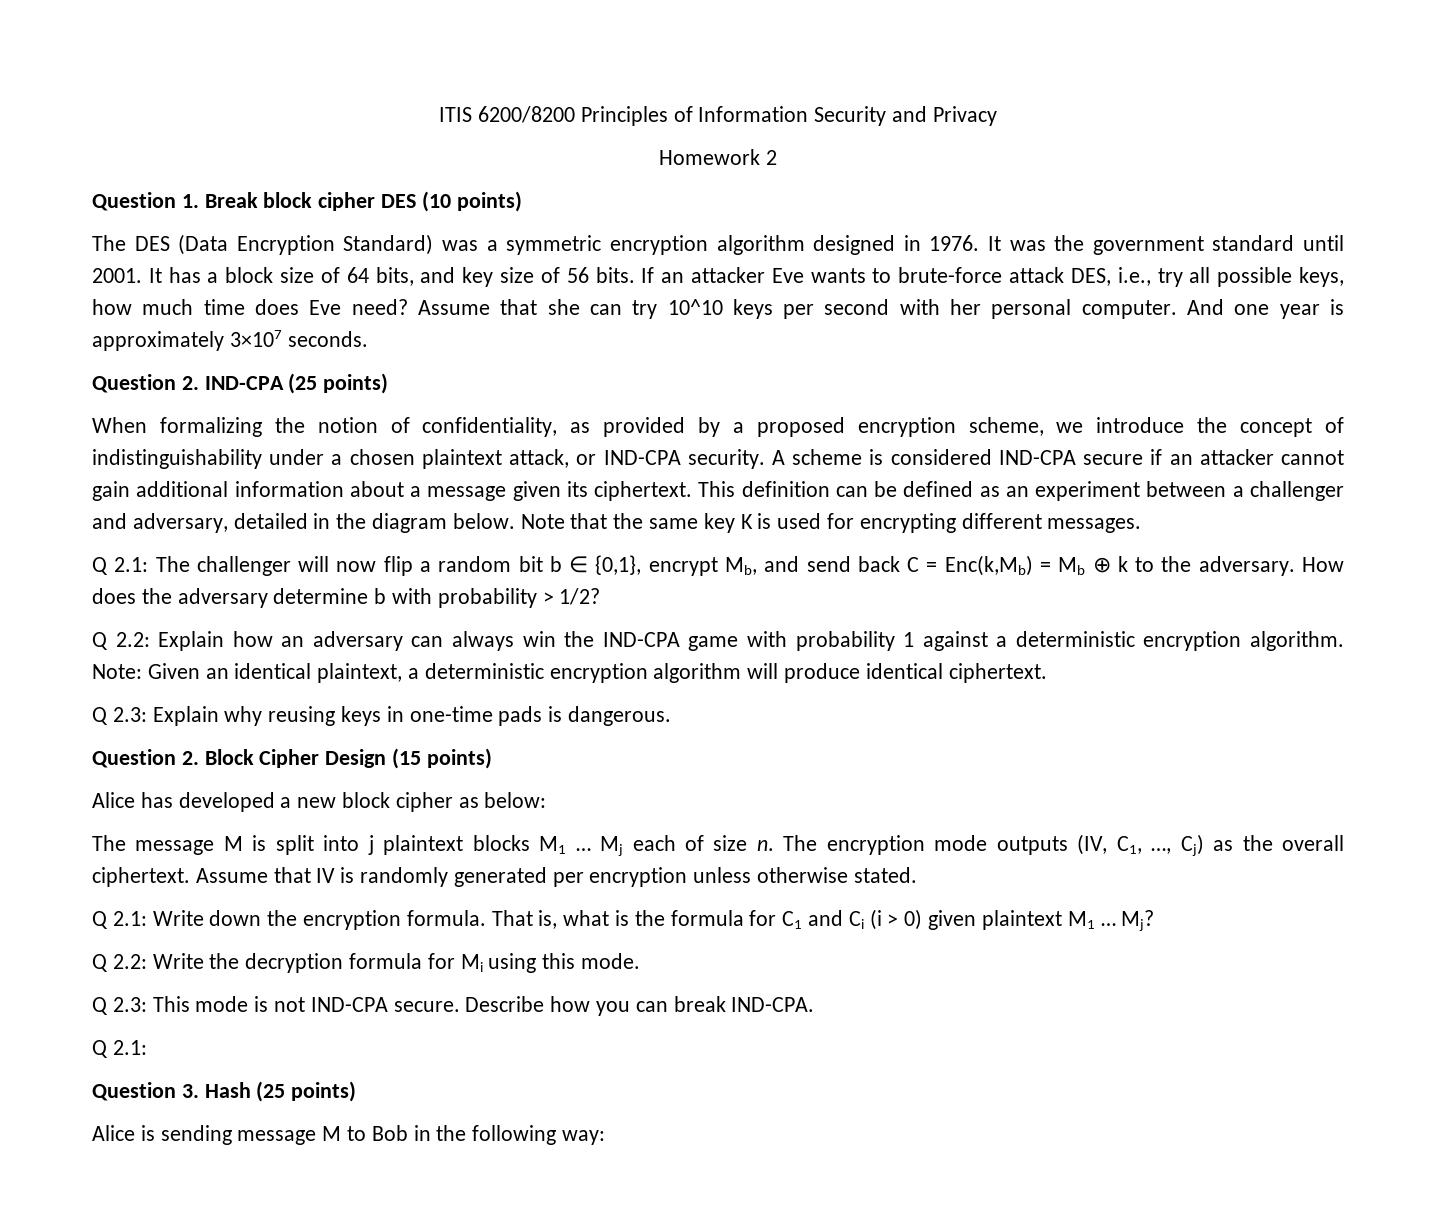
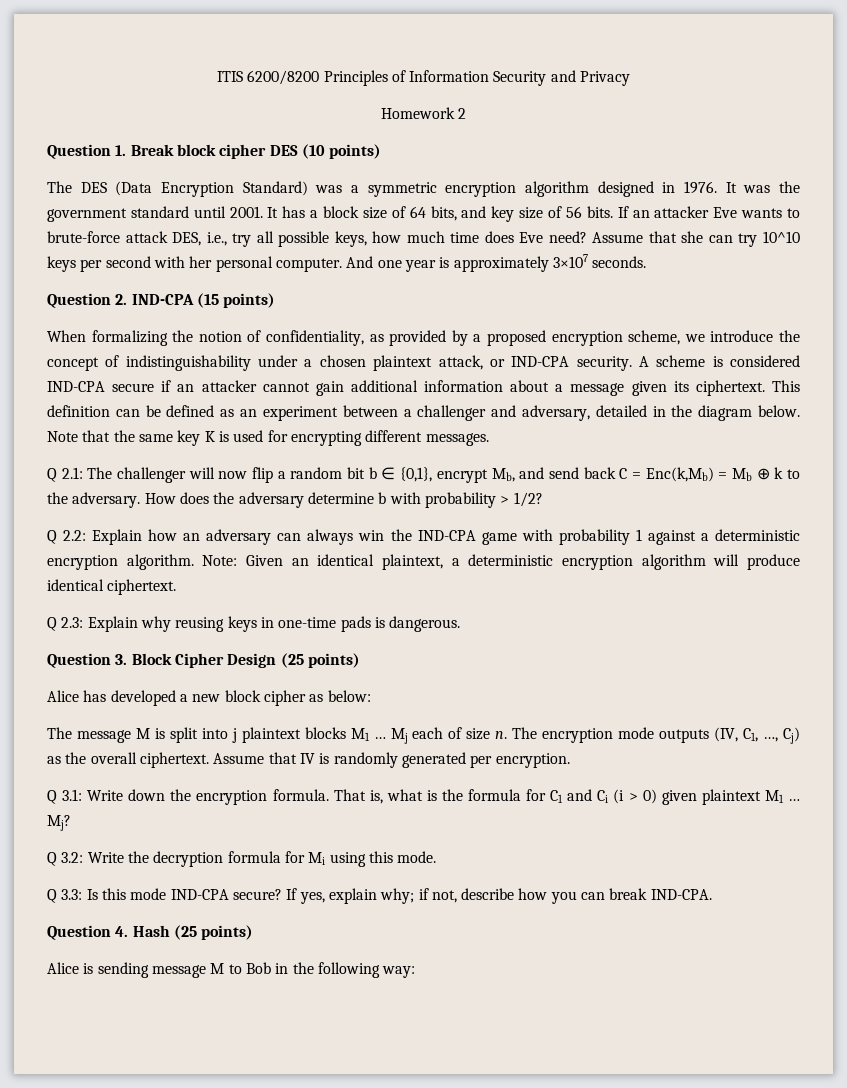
[288,373,318,394] (25 -> [196,293,219,308] (15
[181,751,199,765] 2. -> [115,654,128,665] 3.
[392,748,422,769] (15 -> [280,653,304,668] (25
[589,867,917,887] [92,911,147,929] encryption unless otherwise stated. // Q 2.1: -> [495,753,570,768] [47,789,83,804] encryption. // Q 3.1:
[112,954,147,969] 2.2: -> [61,852,84,863] 3.2:
[112,996,545,1012] 2.3: This mode is not IND-CPA secure. Describe -> [61,888,515,904] 3.3: Is this mode IND-CPA secure? If yes, explain why; if not, describe
[92,1040,147,1058] [92,1082,199,1101] // Q 2.1: // Question 3. -> [47,925,129,940] // Question 4.

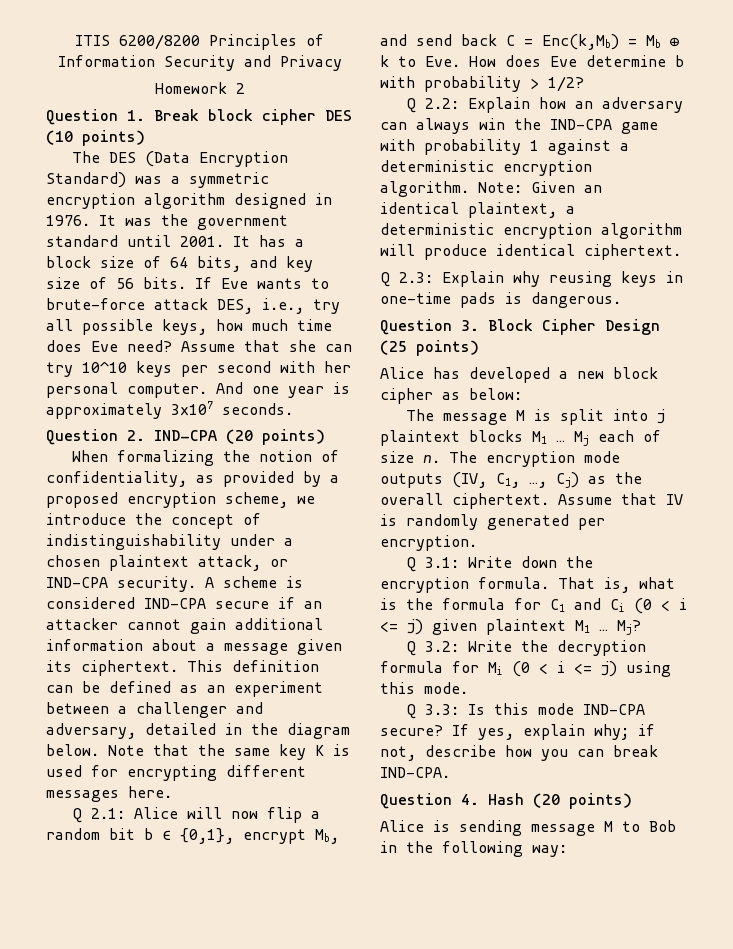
[632,206,710,218] an attacker -> (212, 283) none
[196,293,219,308] (15 -> [226,429,253,444] (20
[425,433,489,446] messages. -> [46,786,172,802] messages here.
[87,467,187,483] The challenger -> [134,807,179,819] Alice
[47,492,304,508] the adversary. How does the adversary -> [425,55,577,67] Eve. How does Eve
[613,789,657,804] (i > 0) -> [634,598,687,614] [380,619,423,635] (0 < i <= j)
(326, 858) none -> [512,661,617,677] (0 < i <= j)
[173,925,197,940] (25 -> [533,793,560,808] (20

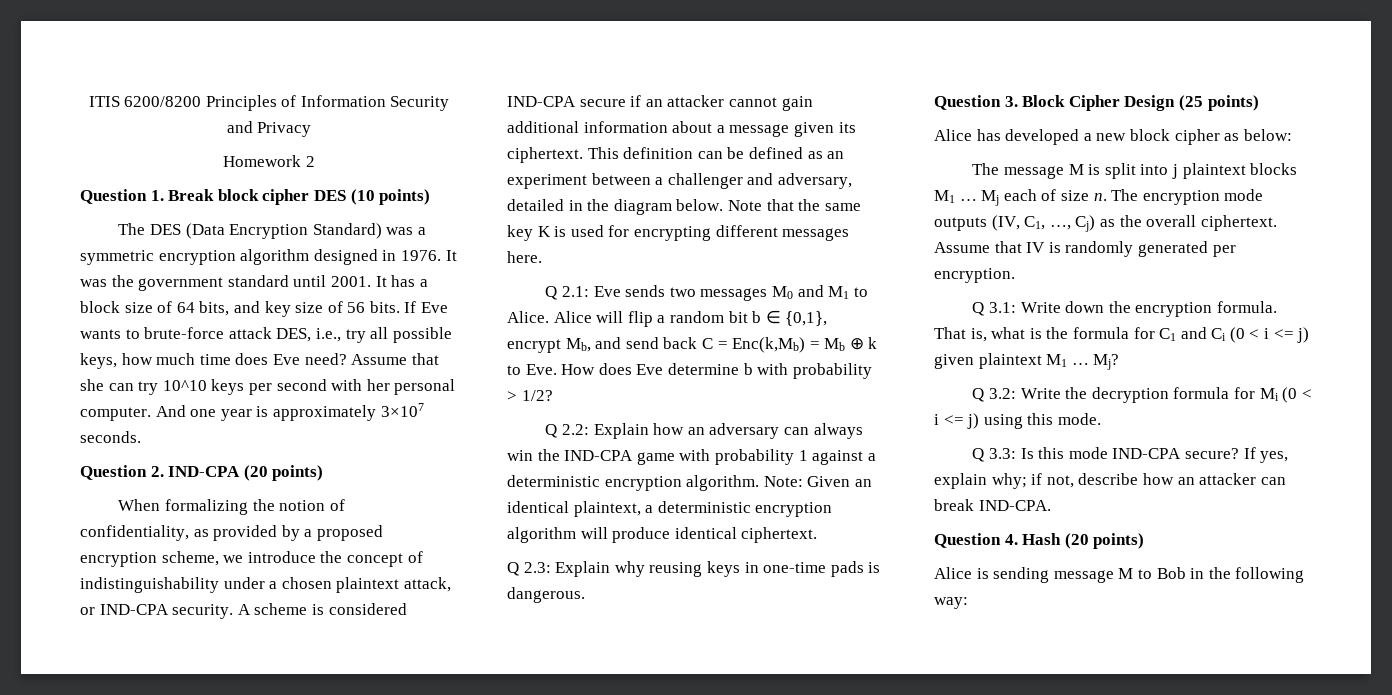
(126, 813) none -> [593,285,868,301] [507,311,549,323] Eve sends two messages M0 and M1 to Alice.
[231,811,259,819] now -> (624, 317) none
[541,749,568,761] you -> [1177,473,1257,485] an attacker

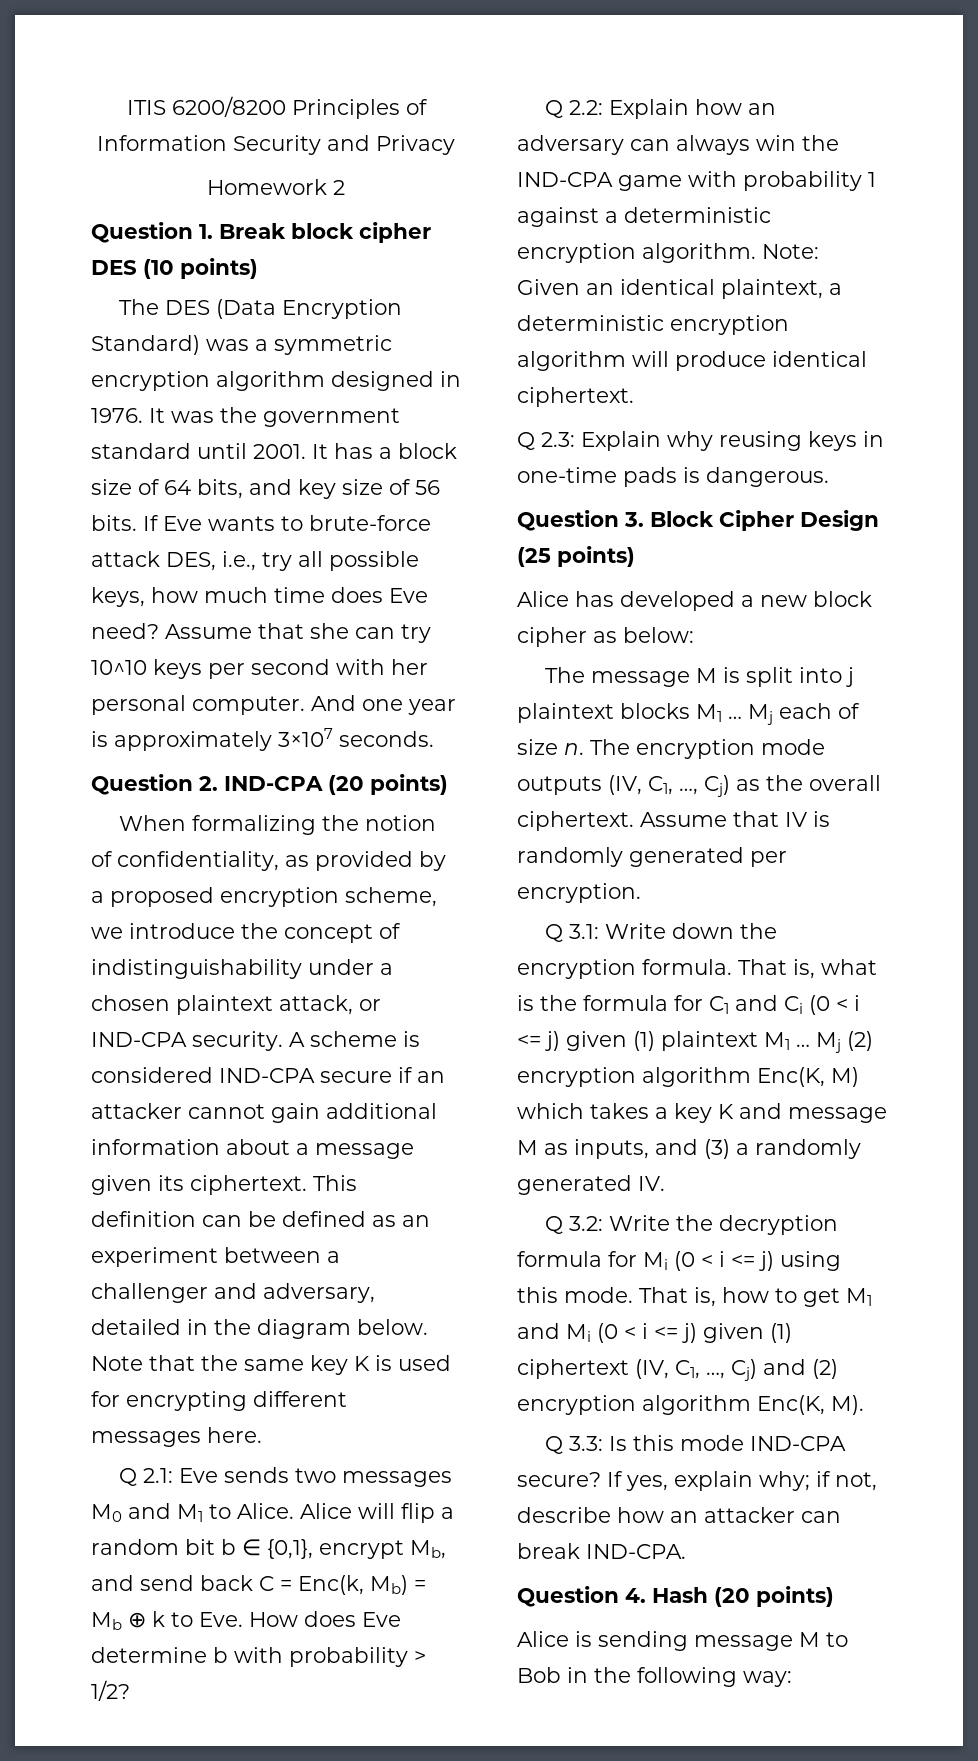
[732,337,806,353] Enc(k,Mb) -> [298,1575,408,1595] Enc(k, Mb)
(974, 361) none -> [633,1031,655,1051] (1)
[1093,354,1120,370] Mj? -> [816,1031,873,1053] [517,1067,859,1087] [517,1103,887,1123] [517,1139,861,1159] [517,1175,665,1195] Mj (2) encryption algorithm Enc(K, M) which takes a key K and message M as inputs, and (3) a randomly generated IV.
(1101, 419) none -> [639,1287,872,1307] [517,1323,792,1343] [517,1359,838,1381] [517,1395,864,1415] That is, how to get M1 and Mi (0 < i <= j) given (1) ciphertext (IV, C1, …, Cj) and (2) encryption algorithm Enc(K, M).

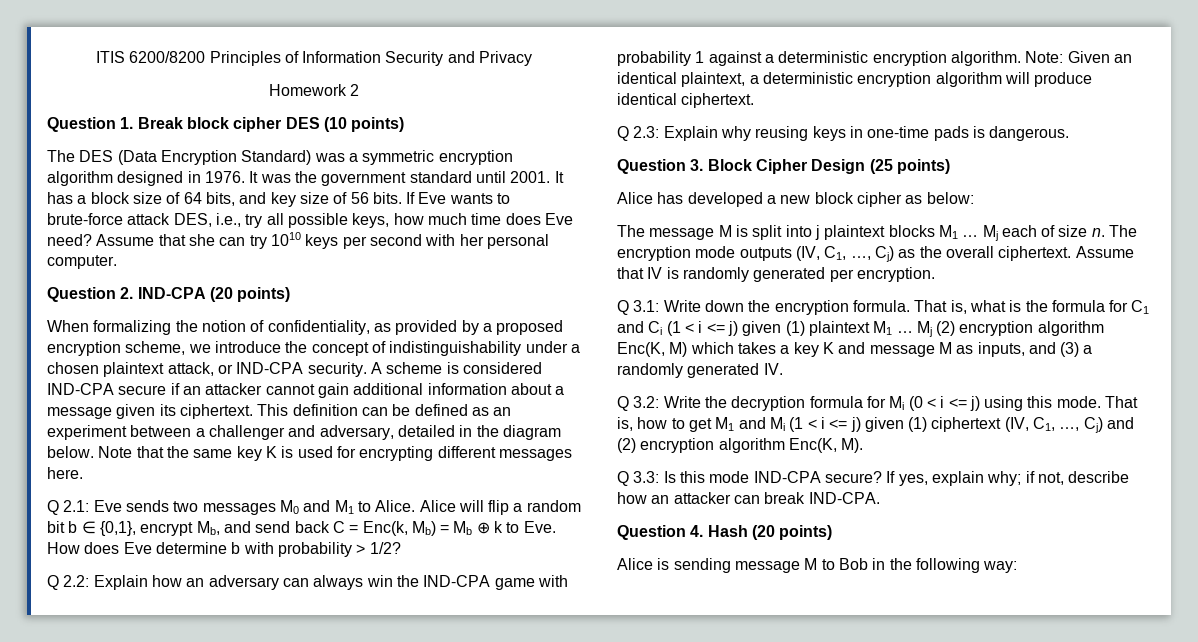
[91,660,147,675] 10^10 -> [270,232,301,246] 1010
[311,695,456,715] [91,728,434,751] And one year is approximately 3×107 seconds. -> (117, 262) none
[809,995,830,1015] (0 -> [666,321,681,336] (1
[597,1323,618,1343] (0 -> [789,417,804,432] (1

